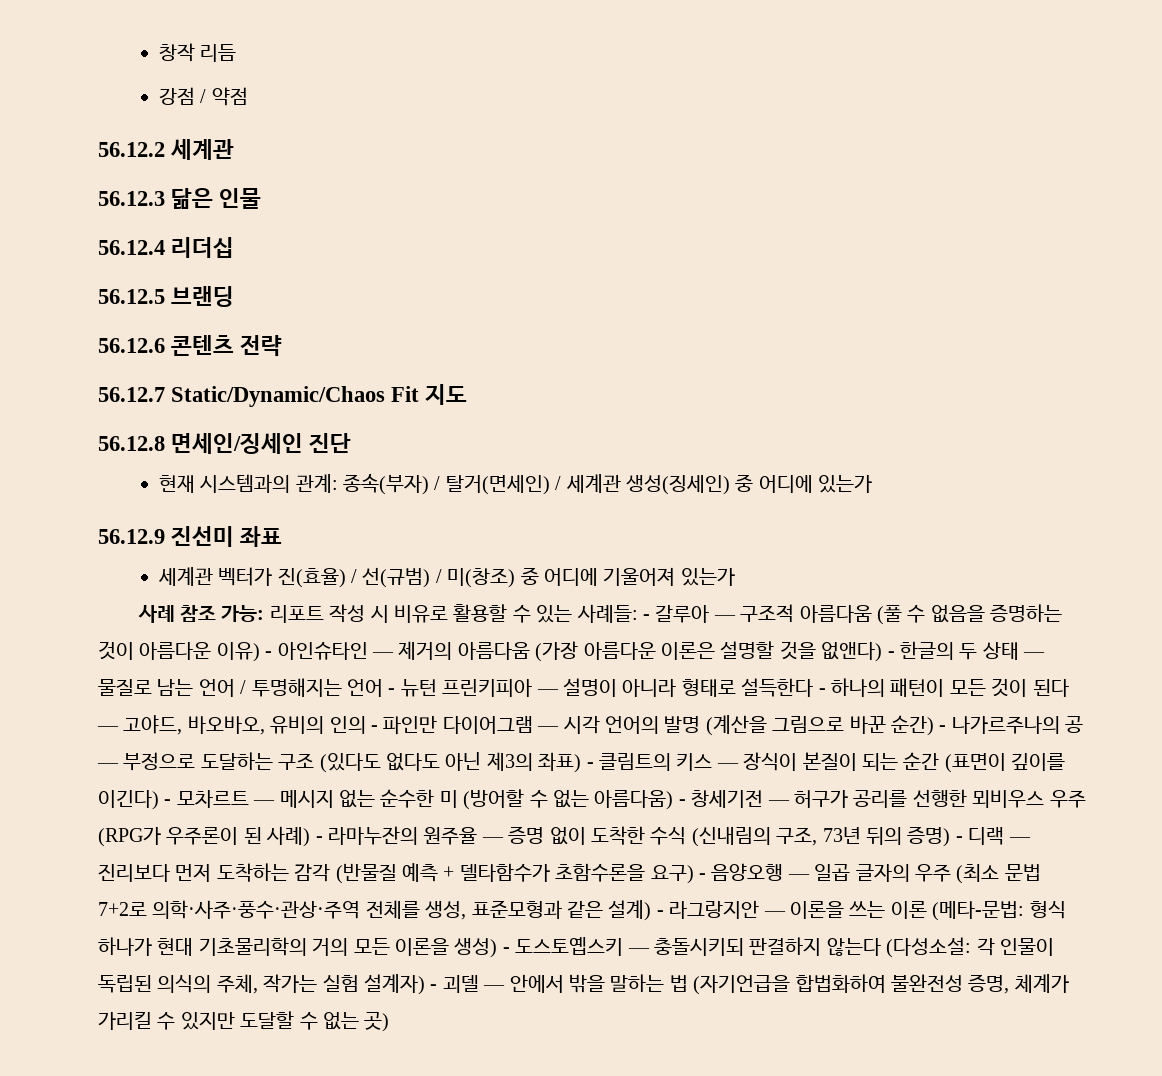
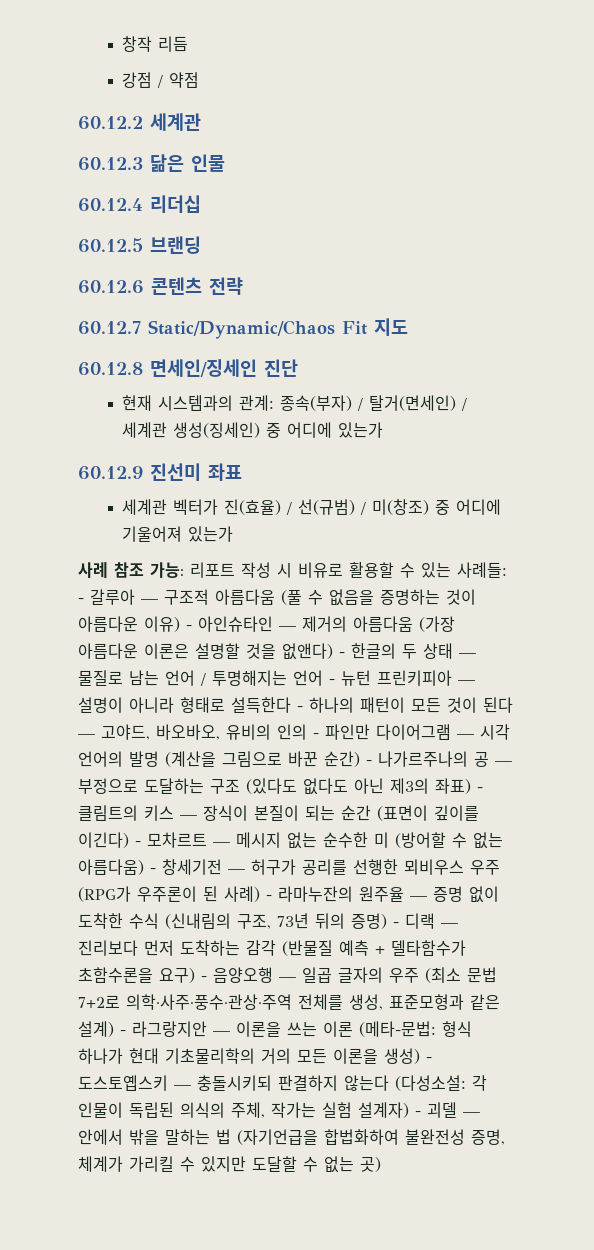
[98,142,165,157] 56.12.2 -> [78,116,143,130] 60.12.2
[98,191,165,206] 56.12.3 -> [78,157,143,171] 60.12.3
[98,240,165,255] 56.12.4 -> [78,198,143,212] 60.12.4
[98,289,165,304] 56.12.5 -> [78,238,143,253] 60.12.5
[98,338,165,353] 56.12.6 -> [78,280,144,294] 60.12.6
[98,387,165,402] 56.12.7 -> [78,321,141,335] 60.12.7
[98,436,165,451] 56.12.8 -> [78,362,143,376] 60.12.8
[98,529,165,544] 56.12.9 -> [78,466,143,480] 60.12.9

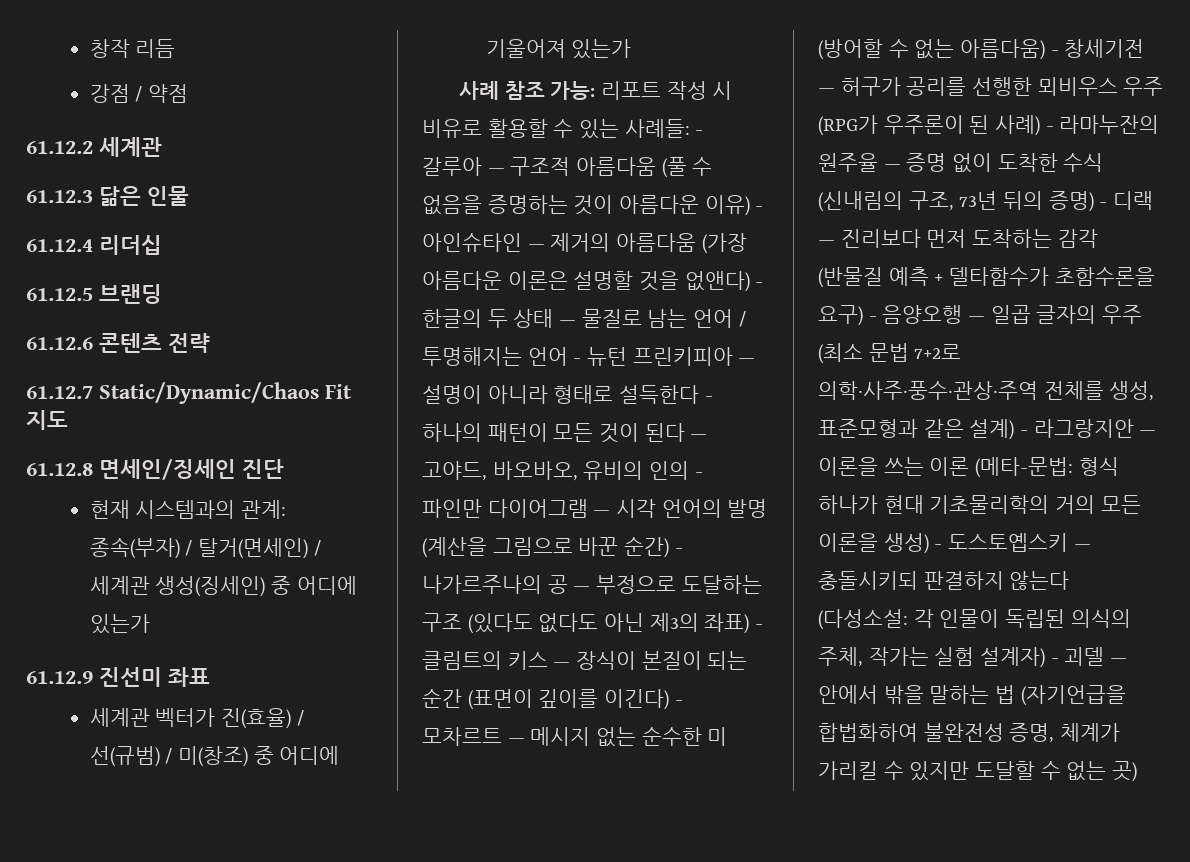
[78,116,143,130] 60.12.2 -> [26,141,93,154] 61.12.2
[78,157,143,171] 60.12.3 -> [26,190,93,203] 61.12.3
[78,198,143,212] 60.12.4 -> [26,239,93,252] 61.12.4
[78,238,143,253] 60.12.5 -> [26,288,93,301] 61.12.5
[78,280,144,294] 60.12.6 -> [26,337,93,350] 61.12.6
[78,321,141,335] 60.12.7 -> [26,386,93,399] 61.12.7
[78,362,143,376] 60.12.8 -> [26,463,93,476] 61.12.8
[78,466,143,480] 60.12.9 -> [26,671,93,684] 61.12.9

